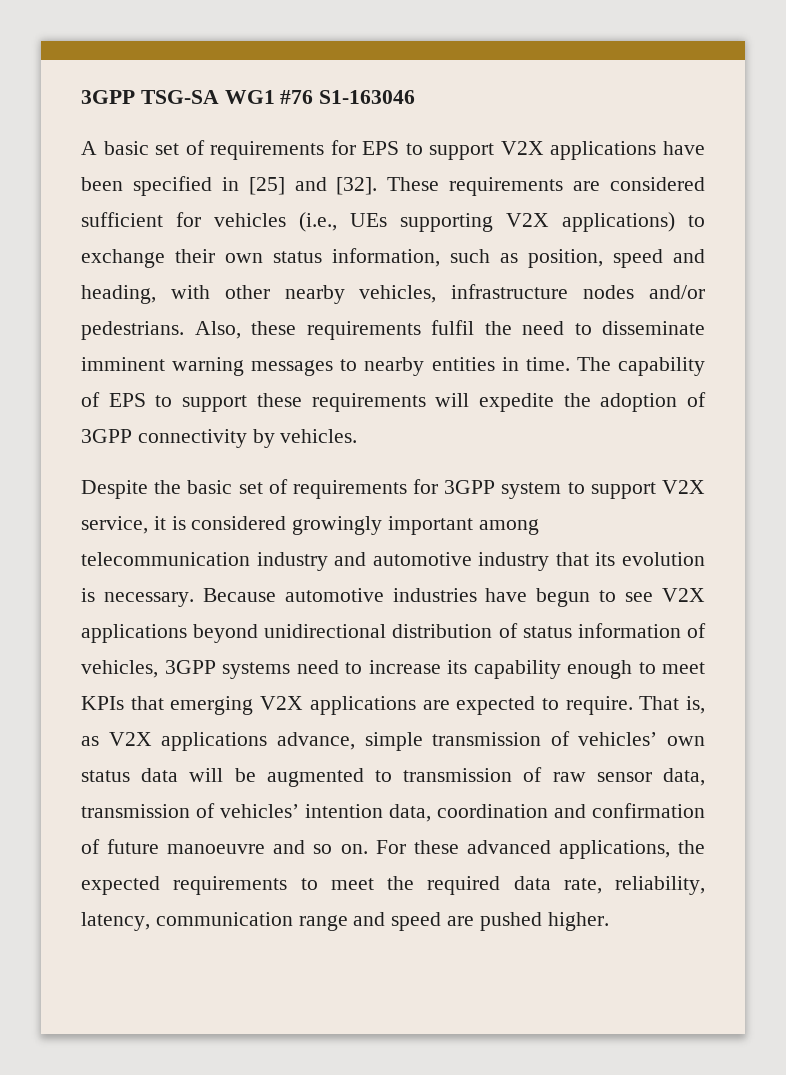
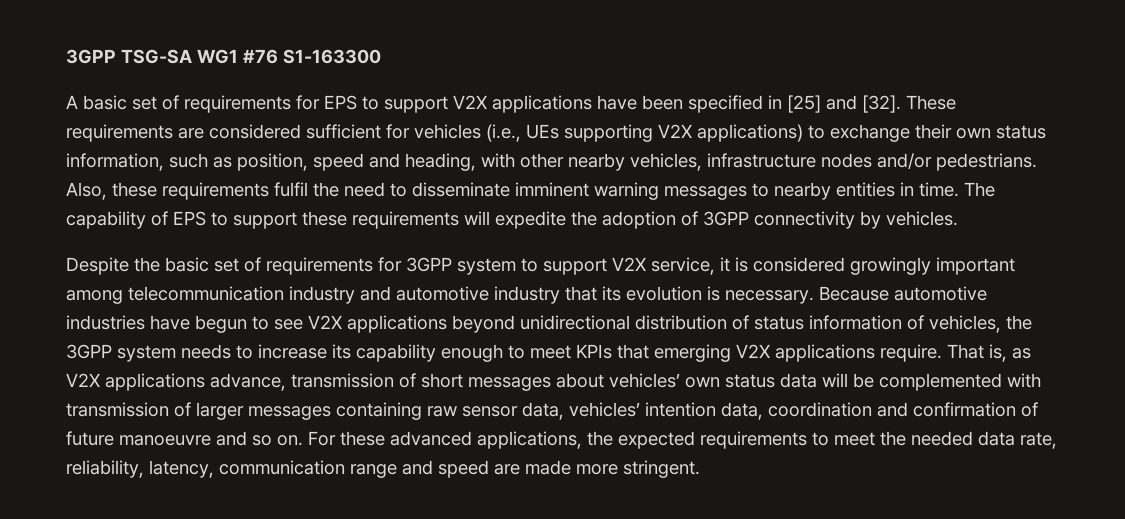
[319,90,416,104] S1-163046 -> [283,49,381,64] S1-163300
[164,660,339,679] 3GPP systems need -> [1006,315,1032,330] [66,344,231,362] the 3GPP system needs
[422,696,559,715] are expected to -> (875, 353) none
[364,731,570,751] simple transmission of -> [291,373,604,391] transmission of short messages about
[266,767,543,787] augmented to transmission of -> [879,373,1041,391] [66,402,422,420] complemented with transmission of larger messages containing
[81,803,215,818] transmission of -> (564, 411) none
[427,876,501,895] required -> [911,431,973,446] needed
[479,912,609,931] pushed higher. -> [525,460,700,478] made more stringent.

